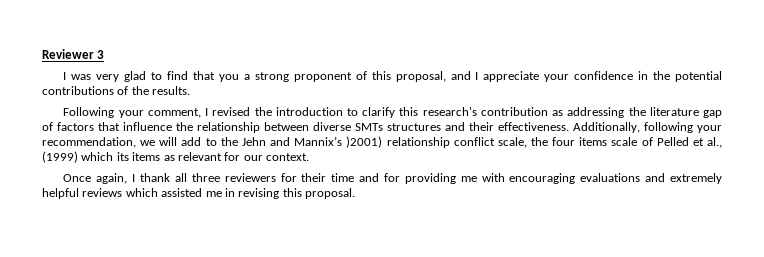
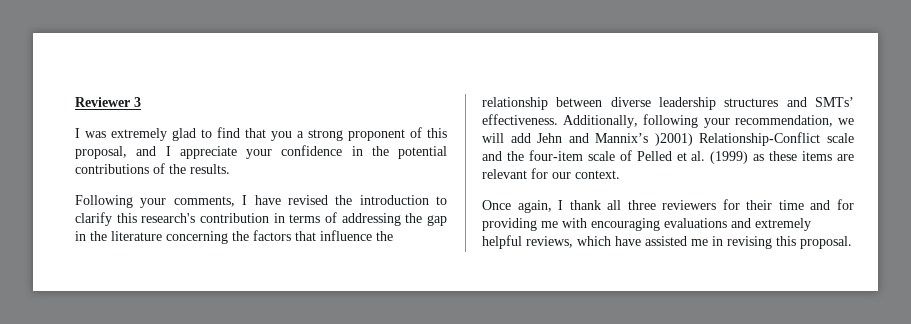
[96,74,120,82] very -> [111,128,167,141] extremely
[147,108,209,118] comment, I -> [173,195,281,207] comments, I have
[552,107,723,118] [42,122,53,131] as addressing the literature gap of -> [273,212,448,226] [75,231,249,244] in terms of addressing the gap in the literature concerning the
[355,123,383,131] SMTs -> [659,97,716,110] leadership
[469,122,494,131] their -> [815,97,854,107] SMTs’
[205,137,238,146] to the -> (531, 138) none
[386,137,722,148] [42,151,175,163] relationship conflict scale, the four items scale of Pelled et al., (1999) which its items as -> [699,132,854,146] [482,150,854,164] Relationship-Conflict scale and the four-item scale of Pelled et al. (1999) as these items are
[82,188,158,197] reviews which -> [526,236,641,248] reviews, which have

